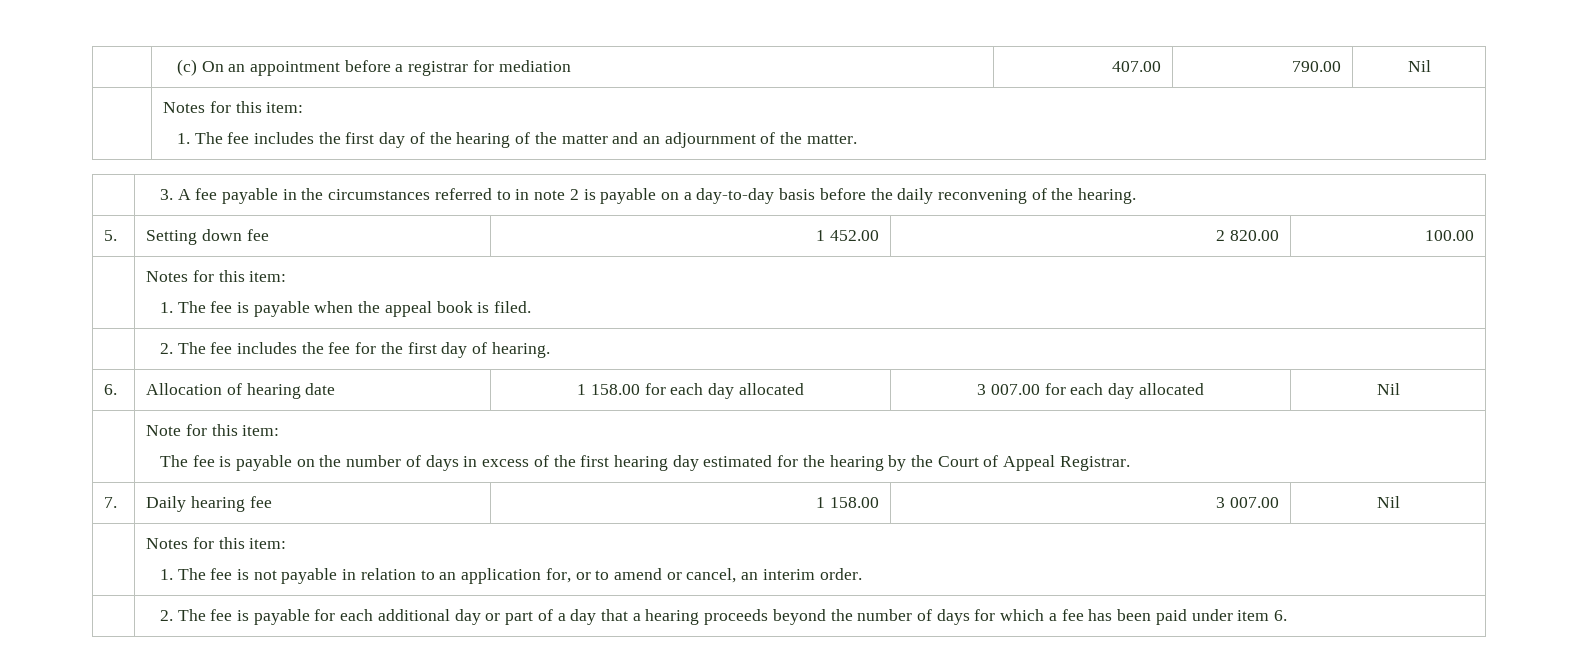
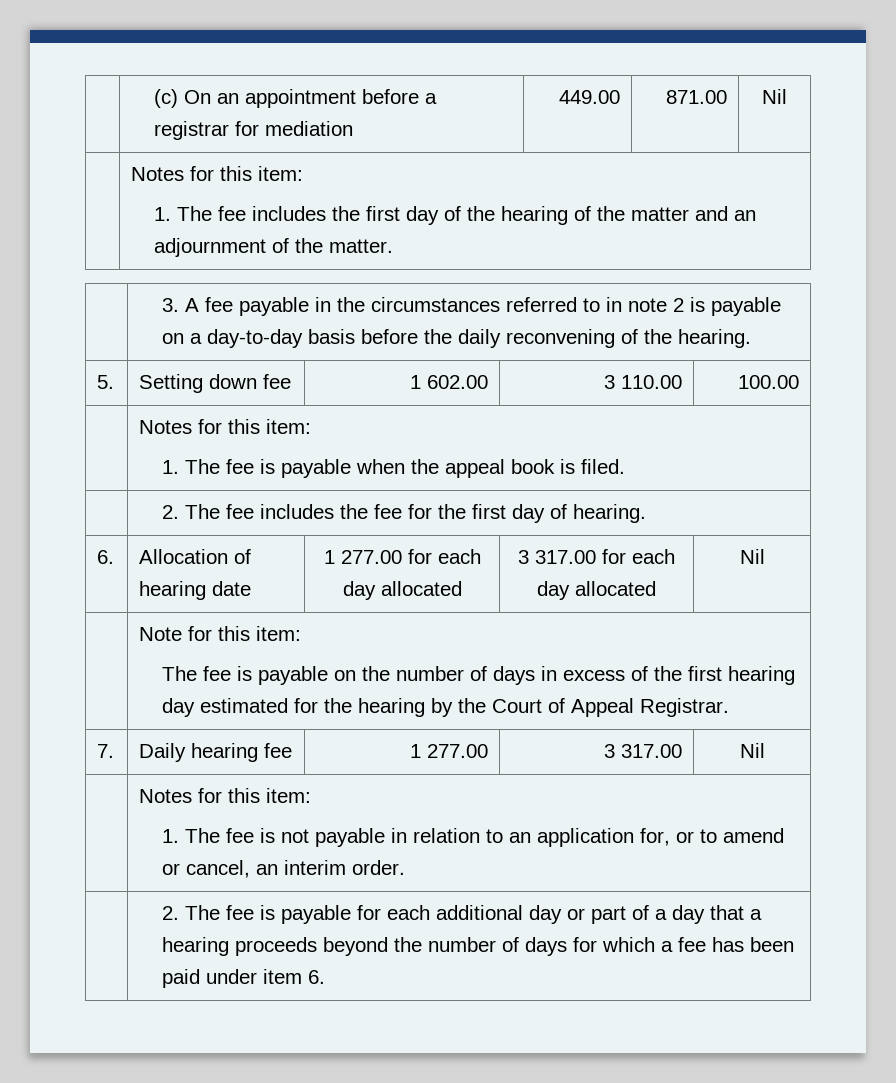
[1111,61,1161,72] [1291,61,1341,72] 407.00 | 790.00 -> [558,90,620,104] [665,90,727,104] 449.00 | 871.00
[829,230,879,241] [1216,230,1279,241] 452.00 | 2 820.00 -> [426,375,488,389] [603,375,682,389] 602.00 | 3 110.00
[590,384,640,395] 158.00 -> [340,550,402,564] 277.00
[990,384,1040,395] 007.00 -> [535,550,596,564] 317.00
[829,497,879,508] [1216,497,1279,508] 158.00 | 3 007.00 -> [426,744,488,758] [603,744,682,758] 277.00 | 3 317.00

